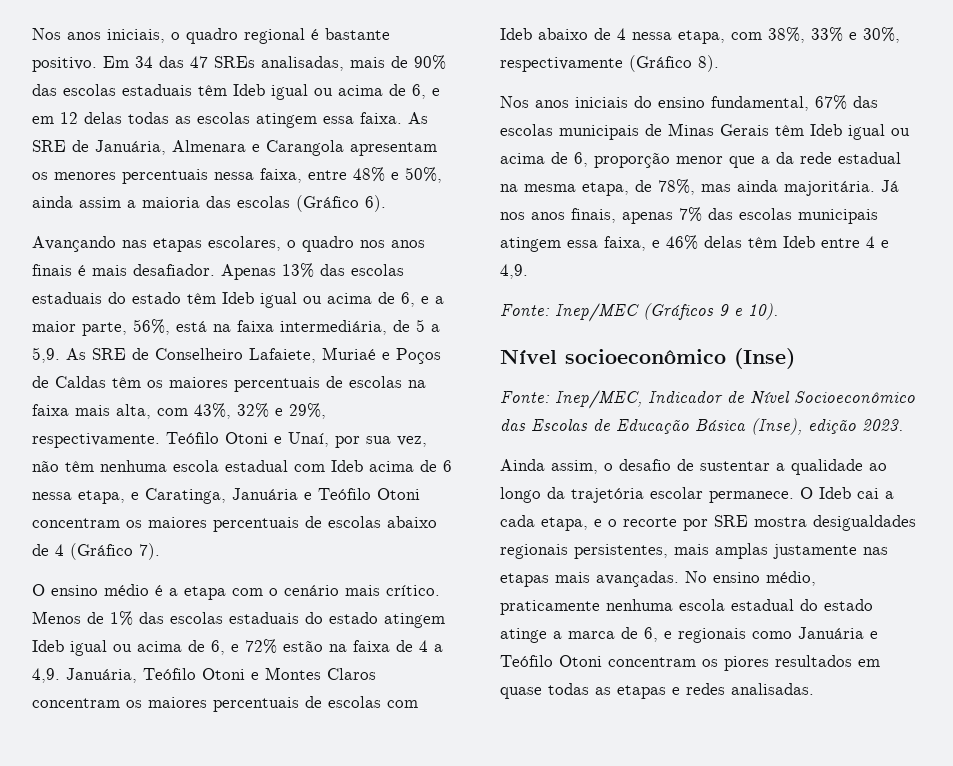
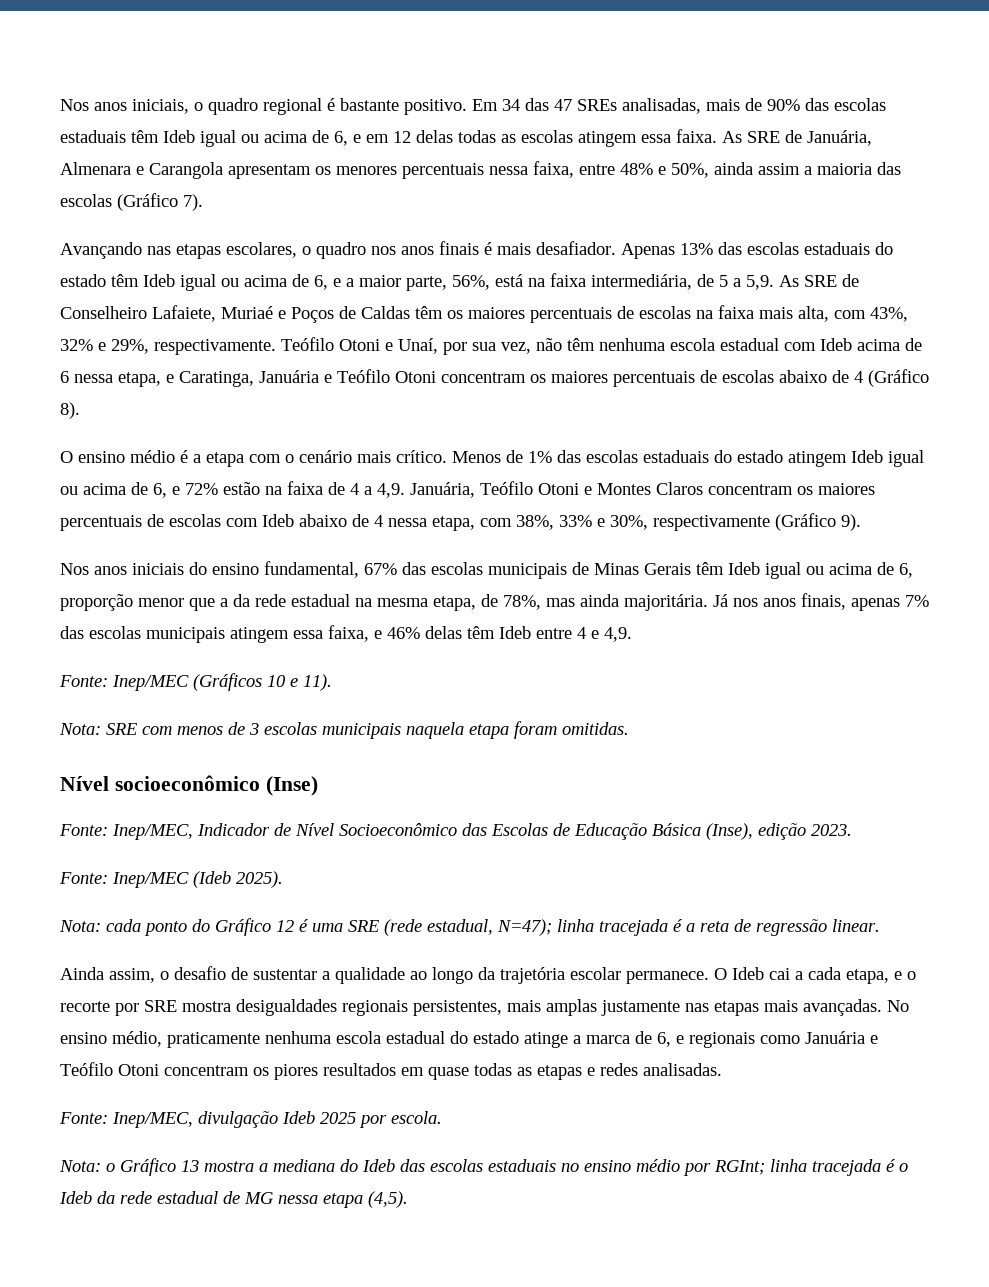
[365,195,386,212] 6). -> [183,194,203,211] 7).
[139,543,160,560] 7). -> [60,402,80,419] 8).
[698,55,719,72] 8). -> [841,514,861,531] 9).
[719,303,778,320] 9 e 10). -> [267,674,332,691] [59,721,629,739] 10 e 11). // Nota: SRE com menos de 3 escolas municipais naquela etapa foram omitidas.
(903, 425) none -> [59,871,283,888] [59,918,880,936] // Fonte: Inep/MEC (Ideb 2025). // Nota: cada ponto do Gráfico 12 é uma SRE (rede estadual, N=47); linha tracejada é a reta de regressão linear.
(814, 689) none -> [59,1111,442,1128] [59,1158,908,1176] [59,1191,408,1208] // Fonte: Inep/MEC, divulgação Ideb 2025 por escola. // Nota: o Gráfico 13 mostra a mediana do Ideb das escolas estaduais no ensino médio por RGInt; linha tracejada é o Ideb da rede estadual de MG nessa etapa (4,5).

